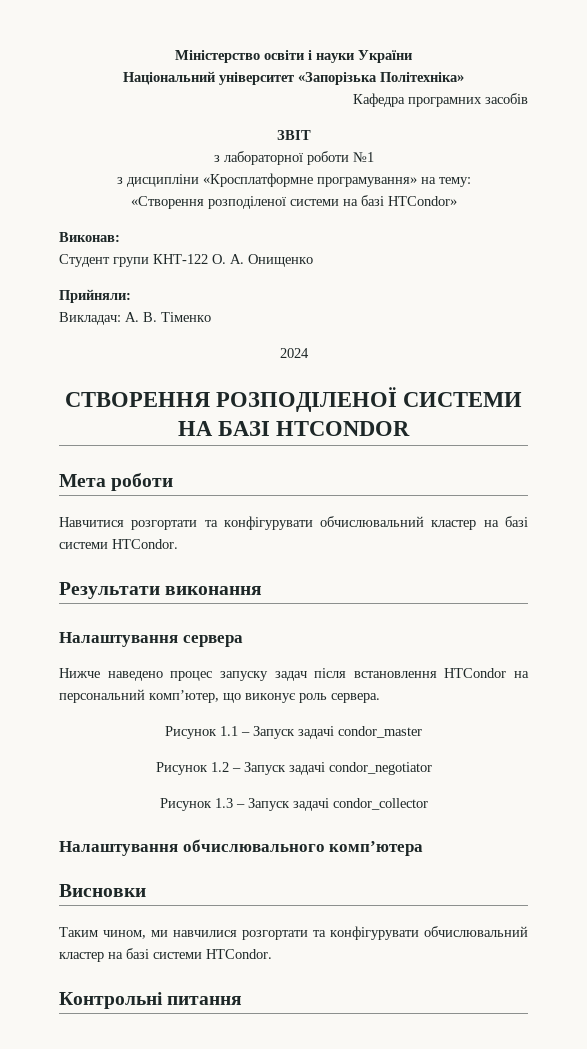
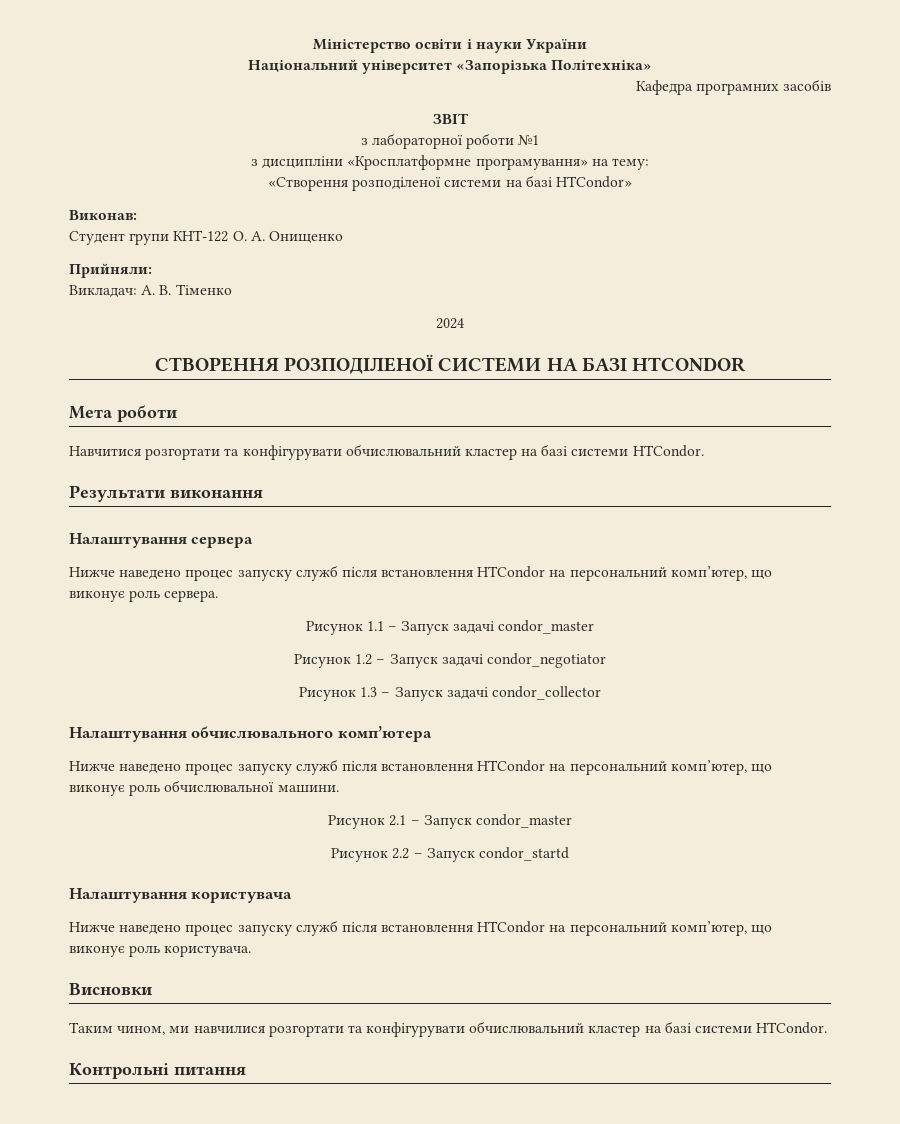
[274,671,307,681] задач -> [295,565,338,581] служб
(424, 848) none -> [69,759,773,775] [69,780,339,796] [328,814,572,829] [331,847,569,862] [69,888,293,903] [69,920,773,936] [69,945,252,957] // Нижче наведено процес запуску служб після встановлення HTCondor на персональний комп’ютер, що виконує роль обчислювальної машини. // Рисунок 2.1 – Запуск condor_master // Рисунок 2.2 – Запуск condor_startd // Налаштування користувача // Нижче наведено процес запуску служб після встановлення HTCondor на персональний комп’ютер, що виконує роль користувача.

